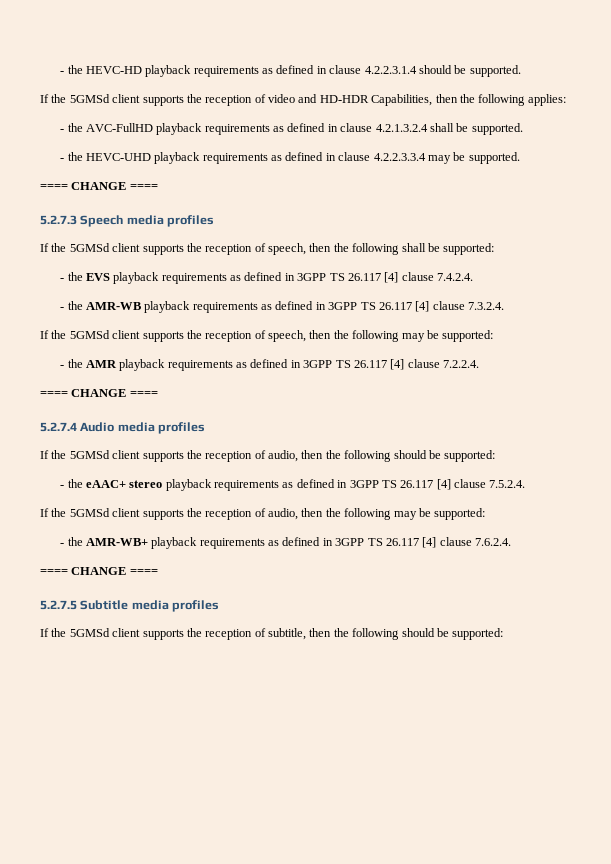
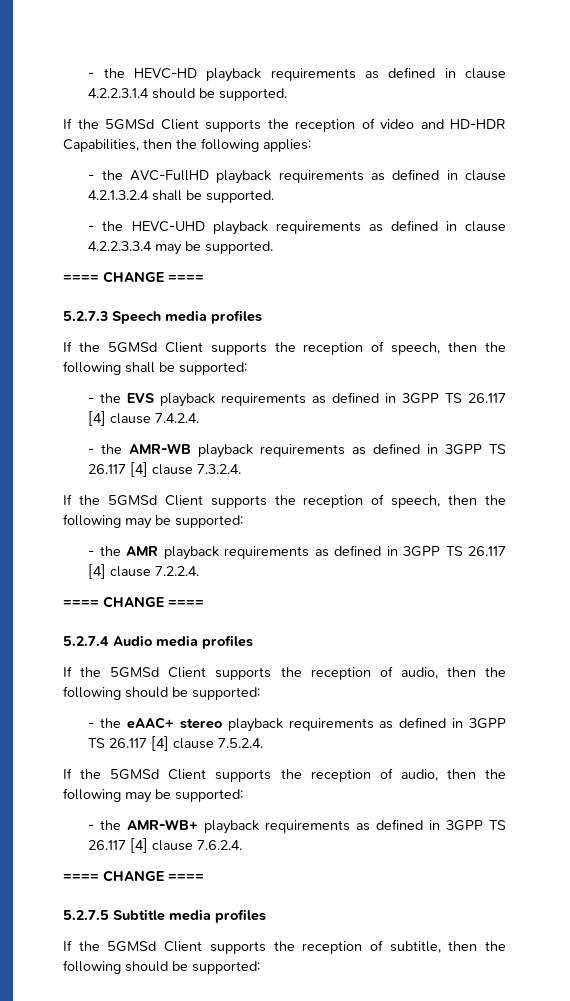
[112,94,141,103] client -> [160,119,199,130] Client
[112,243,141,252] client -> [164,342,203,353] Client
[112,330,141,339] client -> [164,495,203,506] Client
[112,450,141,459] client -> [168,667,207,678] Client
[112,508,141,517] client -> [168,769,207,780] Client
[112,628,141,637] client -> [164,941,203,952] Client

